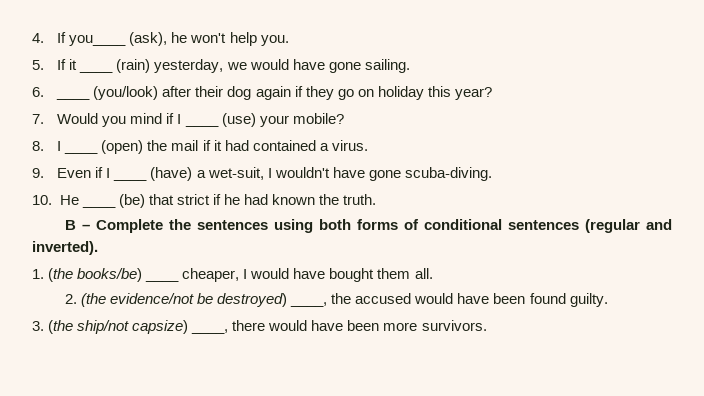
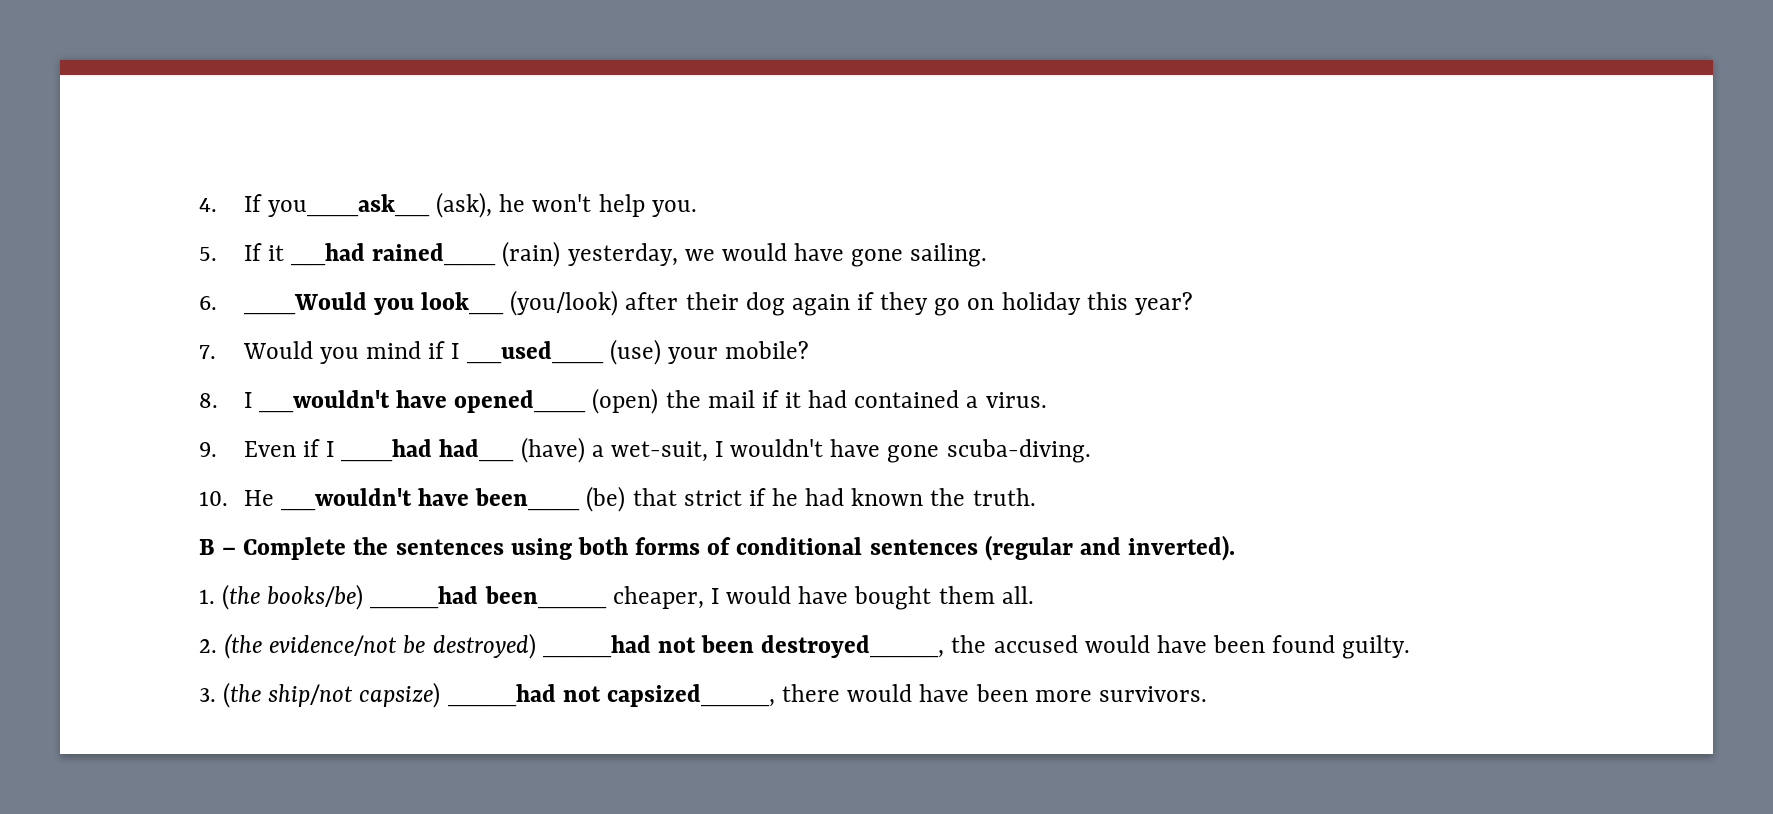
[69,35,127,46] you____ -> [267,194,430,217] you___ask__
[79,70,114,73] ____ -> [291,243,497,266] __had rained___
[56,97,91,100] ____ -> [243,292,505,315] ___Would you look__
[184,124,219,127] ____ -> [466,341,604,364] __used___
[64,151,99,154] ____ -> [258,390,587,413] __wouldn't have opened___
[113,178,148,181] ____ -> [341,439,515,462] ___had had__
[81,205,116,208] ____ -> [280,488,581,511] __wouldn't have been___
[145,279,180,282] ____ -> [370,586,607,609] ____had been____
[290,302,328,307] ____, -> [542,635,945,658] ____had not been destroyed____,
[191,329,229,334] ____, -> [447,684,775,707] ____had not capsized____,

